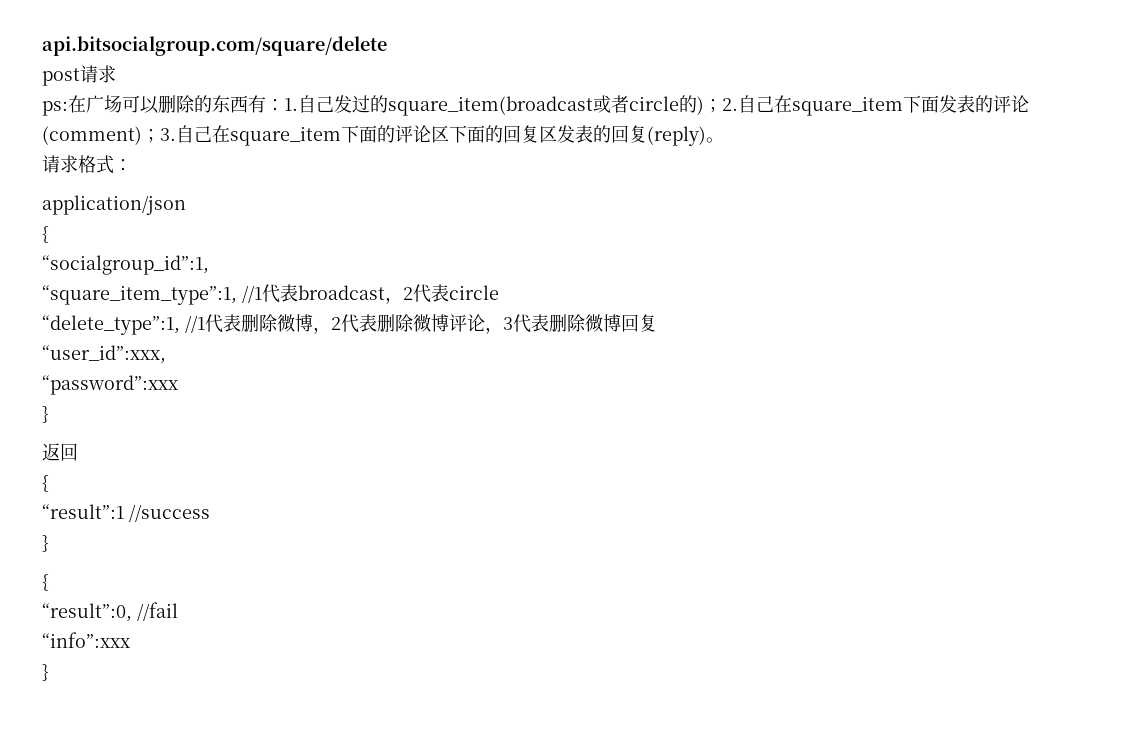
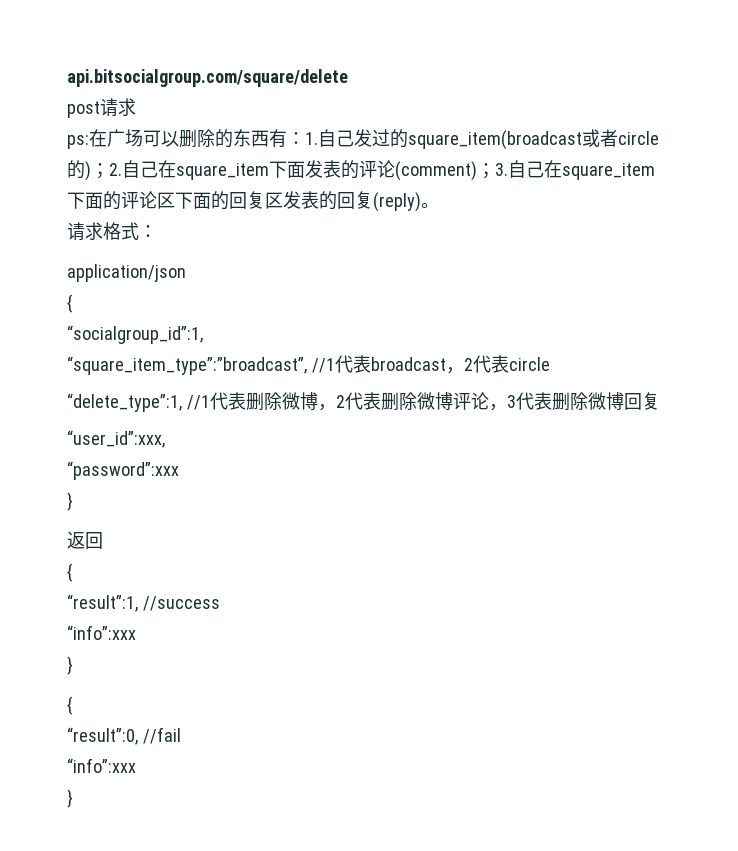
[42,285,237,305] “square_item_type”:1, -> [67,356,307,375] “square_item_type”:”broadcast”,
[42,504,124,519] “result”:1 -> [67,594,138,612] “result”:1,
(210, 513) none -> [67,625,136,640] // “info”:xxx

